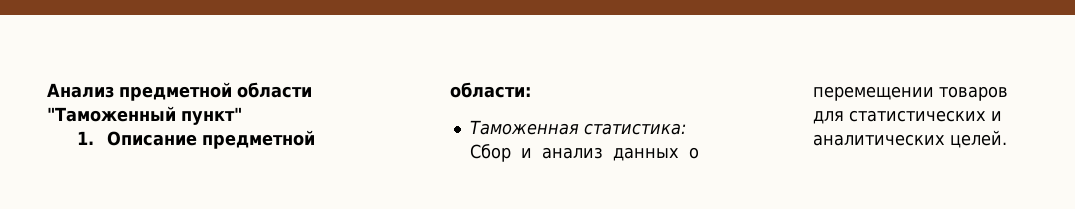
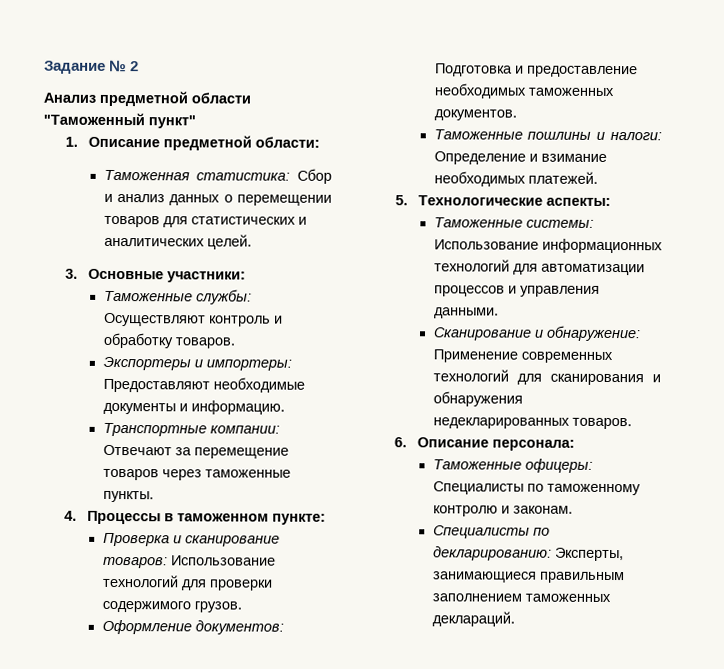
(47, 90) none -> [44,59,140,74] Задание № 2 //
(1007, 139) none -> [65,268,246,283] [103,289,252,305] [103,312,283,327] [102,332,235,349] [102,356,292,371] [102,377,305,393] [102,400,285,415] [102,422,280,437] [102,444,289,459] [102,468,291,481] [102,490,154,503] [64,510,326,525] [102,532,280,547] [102,555,276,569] [101,574,273,591] [101,600,242,613] [101,619,284,635] [434,63,638,78] [433,83,614,99] [433,109,517,121] [433,129,662,141] [433,151,607,165] [433,171,598,187] [395,195,611,206] [433,217,594,228] [433,238,663,254] [433,259,645,276] [433,285,600,297] [433,307,499,319] [432,325,641,342] [432,349,613,364] [432,369,661,386] [432,391,523,407] [432,417,632,430] [394,437,575,451] [432,458,593,473] [432,481,641,496] [432,505,573,517] [432,525,550,539] [432,546,624,562] [432,571,625,584] [431,593,611,603] [431,611,515,627] // 3. Основные участники: // Таможенные службы: Осуществляют контроль и обработку товаров. // Экспортеры и импортеры: Предоставляют необходимые документы и информацию. // Транспортные компании: Отвечают за перемещение товаров через таможенные пункты. // 4. Процессы в таможенном пункте: // Проверка и сканирование товаров: Использование технологий для проверки содержимого грузов. // Оформление документов: Подготовка и предоставление необходимых таможенных документов. // Таможенные пошлины и налоги: Определение и взимание необходимых платежей. // 5. Технологические аспекты: // Таможенные системы: Использование информационных технологий для автоматизации процессов и управления данными. // Сканирование и обнаружение: Применение современных технологий для сканирования и обнаружения недекларированных товаров. // 6. Описание персонала: // Таможенные офицеры: Специалисты по таможенному контролю и законам. // Специалисты по декларированию: Эксперты, занимающиеся правильным заполнением таможенных деклараций.

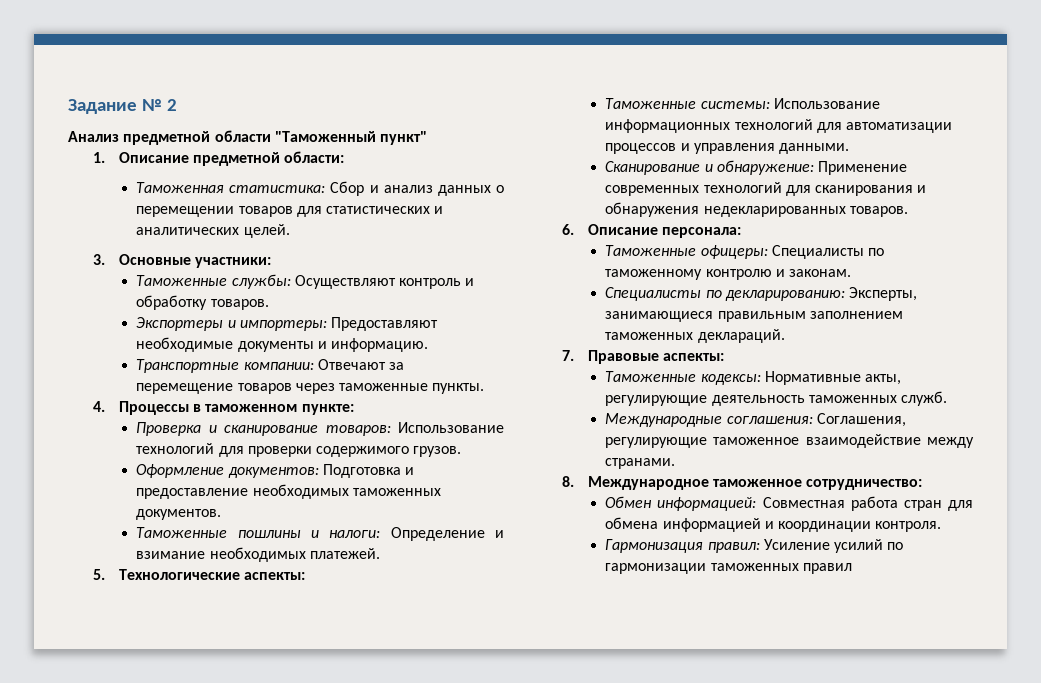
(515, 619) none -> [562,350,724,364] [605,371,902,385] [605,391,948,406] [605,413,906,427] [605,434,974,448] [605,458,676,469] [562,476,923,490] [605,496,973,511] [605,517,942,532] [605,539,904,553] [605,563,852,574] // 7. Правовые аспекты: // Таможенные кодексы: Нормативные акты, регулирующие деятельность таможенных служб. // Международные соглашения: Соглашения, регулирующие таможенное взаимодействие между странами. // 8. Международное таможенное сотрудничество: // Обмен информацией: Совместная работа стран для обмена информацией и координации контроля. // Гармонизация правил: Усиление усилий по гармонизации таможенных правил

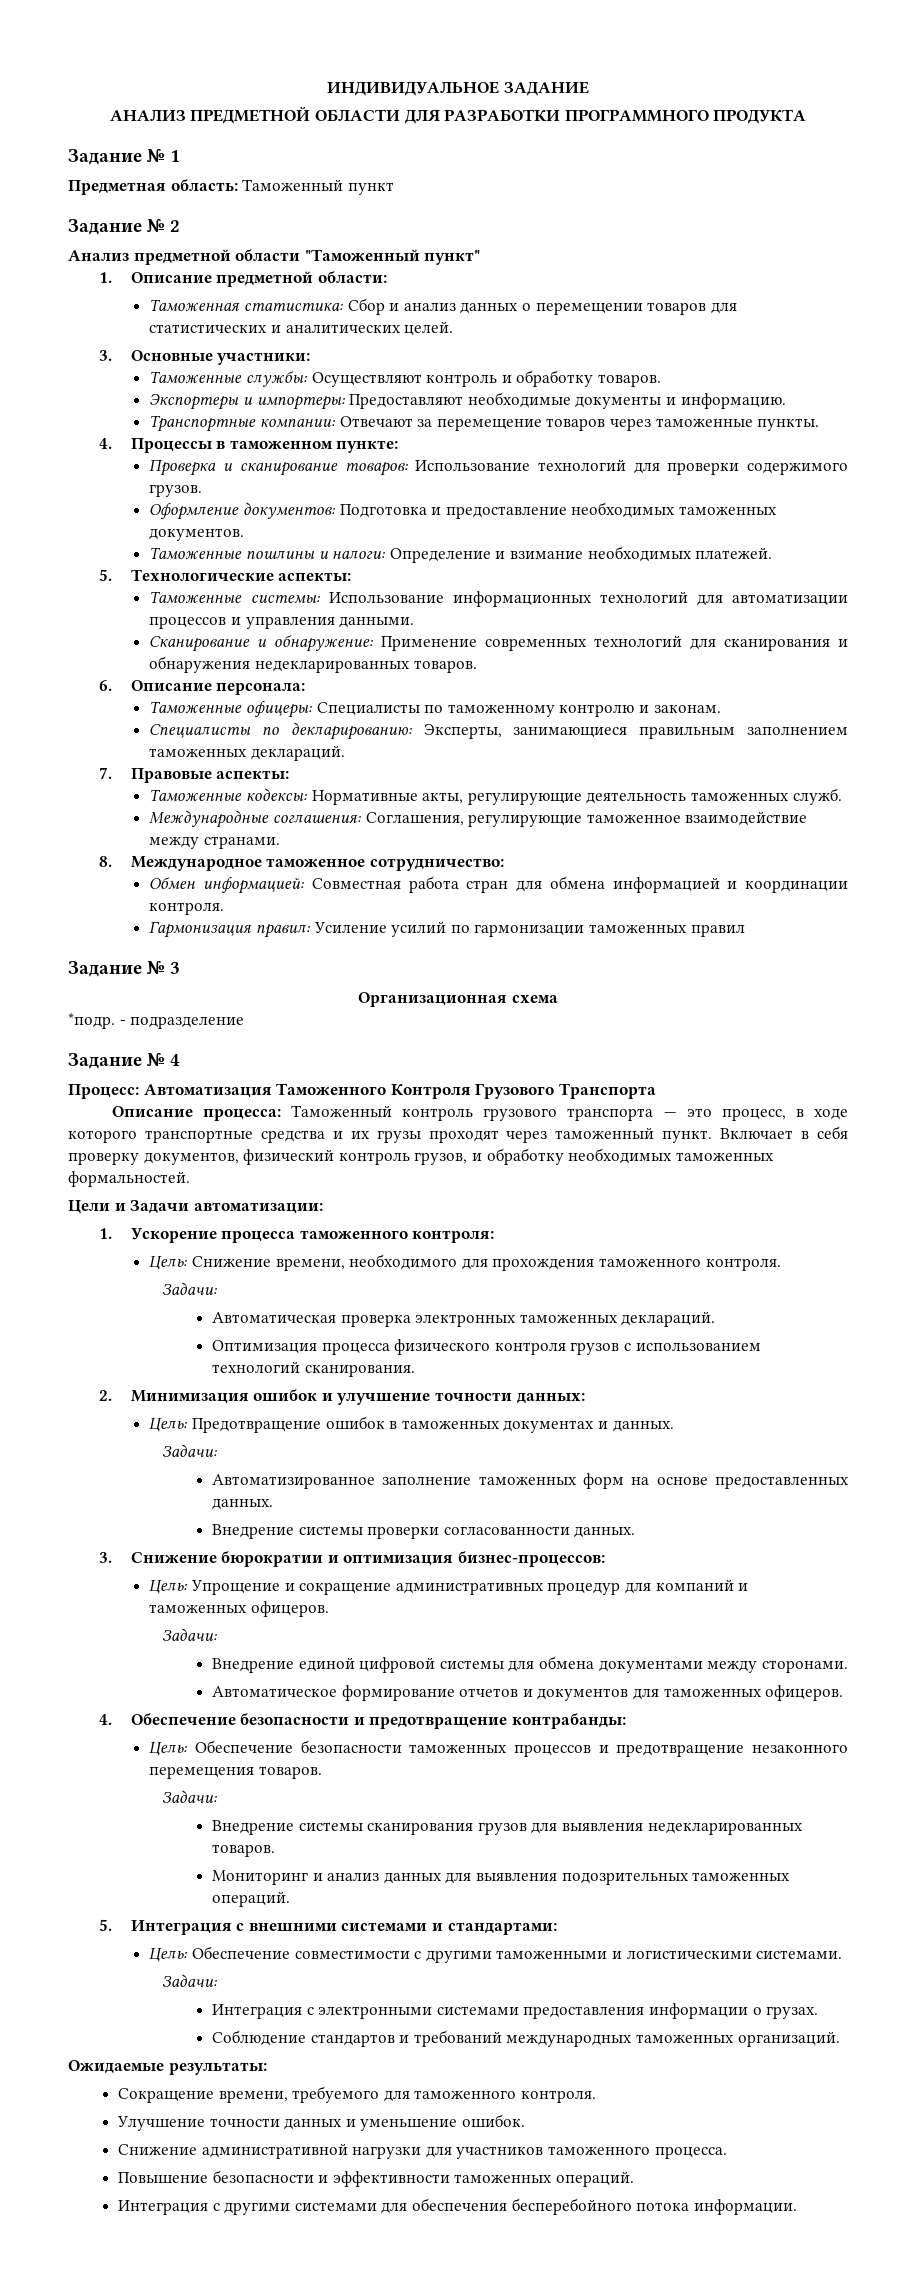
(68, 106) none -> [327,81,589,96] [109,106,807,124] [68,149,181,165] [68,179,394,195] ИНДИВИДУАЛЬНОЕ ЗАДАНИЕ // АНАЛИЗ ПРЕДМЕТНОЙ ОБЛАСТИ ДЛЯ РАЗРАБОТКИ ПРОГРАММНОГО ПРОДУКТА // Задание № 1 // Предметная область: Таможенный пункт //
(852, 568) none -> [68,961,181,977] [358,992,558,1007] [68,1013,245,1029] [68,1053,181,1069] [68,1083,656,1099] [111,1105,849,1121] [68,1126,848,1143] [68,1148,774,1165] [68,1171,190,1187] [68,1200,323,1214] [99,1228,495,1243] [149,1254,781,1271] [162,1282,218,1295] [212,1311,716,1327] [212,1339,761,1355] [212,1361,415,1377] [99,1389,585,1405] [149,1416,674,1433] [162,1444,218,1457] [212,1473,850,1489] [212,1498,274,1510] [212,1524,636,1539] [99,1551,606,1567] [149,1579,749,1595] [149,1601,330,1617] [162,1628,218,1641] [212,1656,848,1673] [212,1685,844,1701] [99,1713,627,1729] [149,1740,848,1757] [149,1766,323,1779] [162,1790,218,1803] [212,1820,803,1835] [212,1844,276,1857] [212,1870,791,1885] [212,1891,291,1907] [99,1919,557,1935] [149,1946,843,1963] [162,1974,218,1987] [212,2003,819,2019] [212,2030,840,2047] [68,2060,267,2075] [118,2086,597,2103] [117,2114,526,2131] [118,2143,727,2159] [118,2170,635,2187] [118,2198,797,2215] // Задание № 3 // Организационная схема // *подр. - подразделение // Задание № 4 // Процесс: Автоматизация Таможенного Контроля Грузового Транспорта // Описание процесса: Таможенный контроль грузового транспорта — это процесс, в ходе которого транспортные средства и их грузы проходят через таможенный пункт. Включает в себя проверку документов, физический контроль грузов, и обработку необходимых таможенных формальностей. // Цели и Задачи автоматизации: // 1. Ускорение процесса таможенного контроля: // Цель: Снижение времени, необходимого для прохождения таможенного контроля. // Задачи: // Автоматическая проверка электронных таможенных деклараций. // Оптимизация процесса физического контроля грузов с использованием технологий сканирования. // 2. Минимизация ошибок и улучшение точности данных: // Цель: Предотвращение ошибок в таможенных документах и данных. // Задачи: // Автоматизированное заполнение таможенных форм на основе предоставленных данных. // Внедрение системы проверки согласованности данных. // 3. Снижение бюрократии и оптимизация бизнес-процессов: // Цель: Упрощение и сокращение административных процедур для компаний и таможенных офицеров. // Задачи: // Внедрение единой цифровой системы для обмена документами между сторонами. // Автоматическое формирование отчетов и документов для таможенных офицеров. // 4. Обеспечение безопасности и предотвращение контрабанды: // Цель: Обеспечение безопасности таможенных процессов и предотвращение незаконного перемещения товаров. // Задачи: // Внедрение системы сканирования грузов для выявления недекларированных товаров. // Мониторинг и анализ данных для выявления подозрительных таможенных операций. // 5. Интеграция с внешними системами и стандартами: // Цель: Обеспечение совместимости с другими таможенными и логистическими системами. // Задачи: // Интеграция с электронными системами предоставления информации о грузах. // Соблюдение стандартов и требований международных таможенных организаций. // Ожидаемые результаты: // Сокращение времени, требуемого для таможенного контроля. // Улучшение точности данных и уменьшение ошибок. // Снижение административной нагрузки для участников таможенного процесса. // Повышение безопасности и эффективности таможенных операций. // Интеграция с другими системами для обеспечения бесперебойного потока информации.

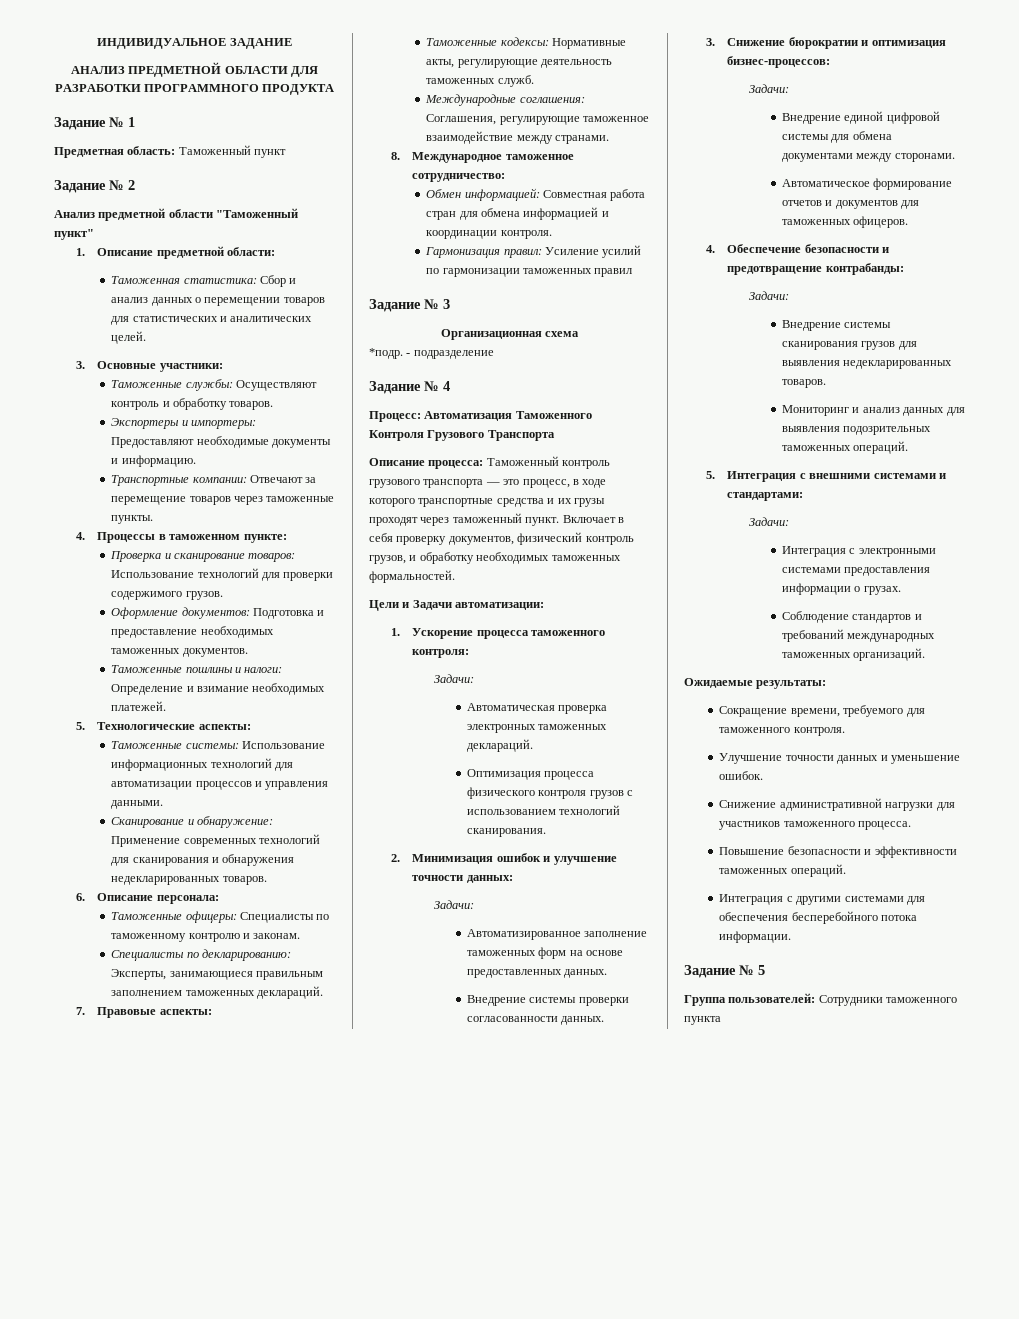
[149,1254,781,1271] // Цель: Снижение времени, необходимого для прохождения таможенного контроля. -> (470, 653) none
[149,1416,674,1433] // Цель: Предотвращение ошибок в таможенных документах и данных. -> (513, 879) none
[149,1579,749,1595] [149,1601,330,1617] // Цель: Упрощение и сокращение административных процедур для компаний и таможенных офицеров. -> (831, 62) none
[149,1740,848,1757] [149,1766,323,1779] // Цель: Обеспечение безопасности таможенных процессов и предотвращение незаконного перемещения товаров. -> (904, 269) none
[149,1946,843,1963] // Цель: Обеспечение совместимости с другими таможенными и логистическими системами. -> (804, 496) none
(797, 2207) none -> [684,965,765,978] [684,993,958,1006] [684,1016,721,1025] // Задание № 5 // Группа пользователей: Сотрудники таможенного пункта

